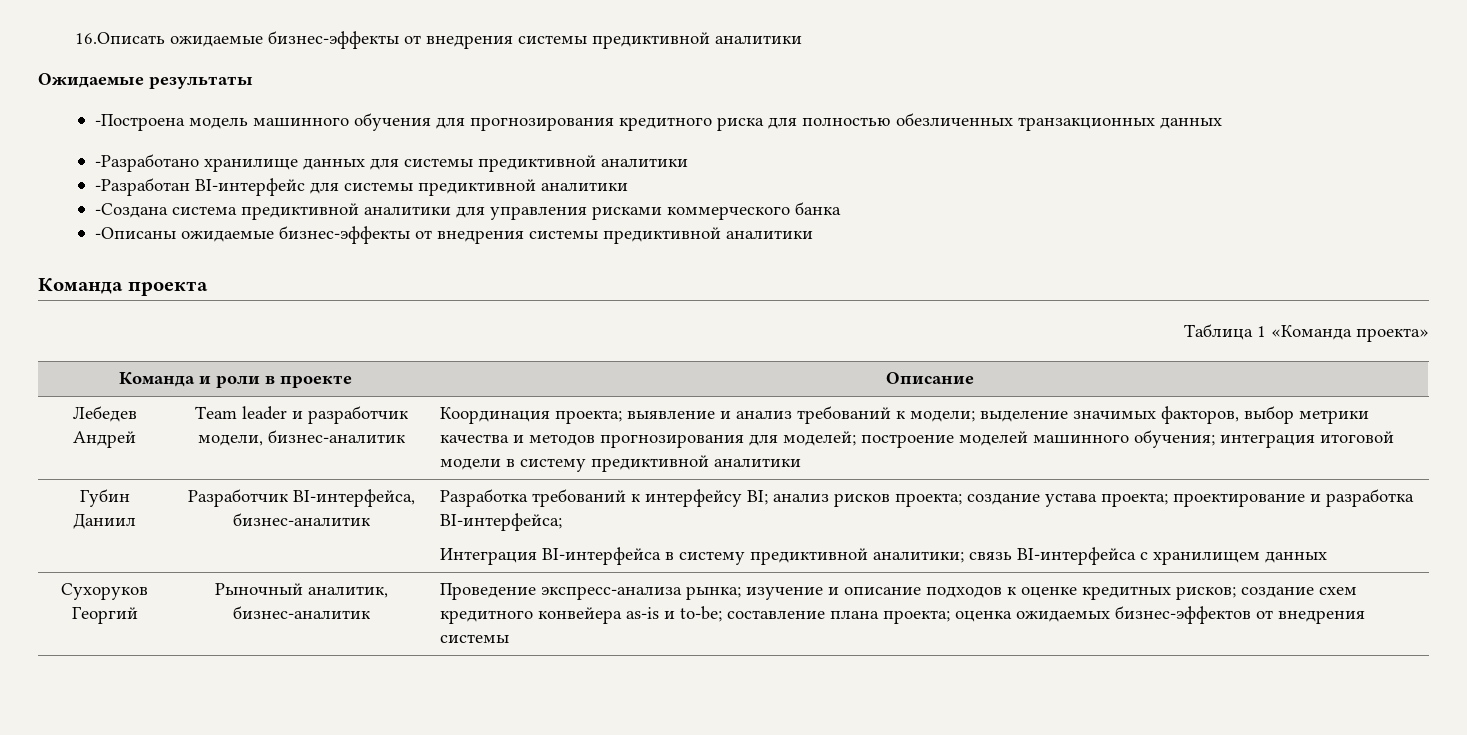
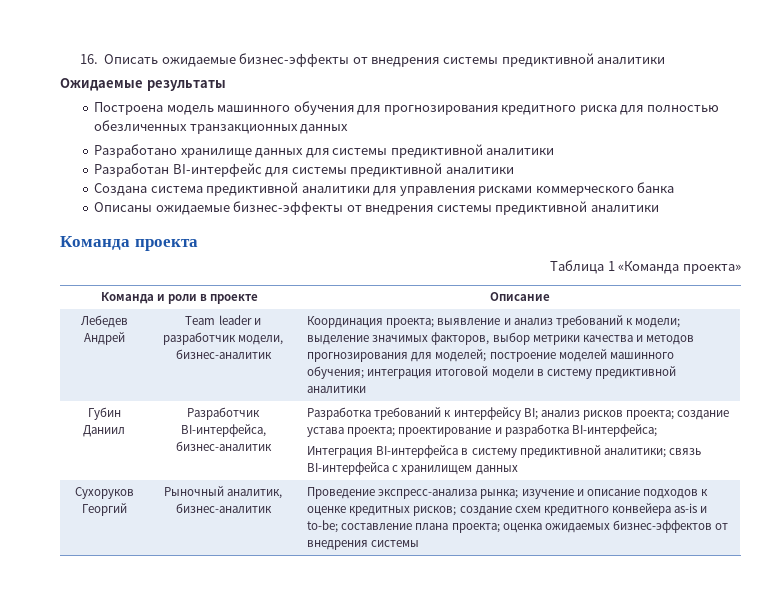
[74,32,165,44] 16.Описать -> [79,54,159,64] 16. Описать
[95,114,186,131] -Построена -> [94,102,164,115] Построена
[95,154,200,172] -Разработано -> [94,144,178,158] Разработано
[95,178,191,196] -Разработан -> [94,163,170,177] Разработан
[95,203,169,218] -Создана -> [94,183,148,196] Создана
[95,227,177,239] -Описаны -> [94,202,153,212] Описаны

